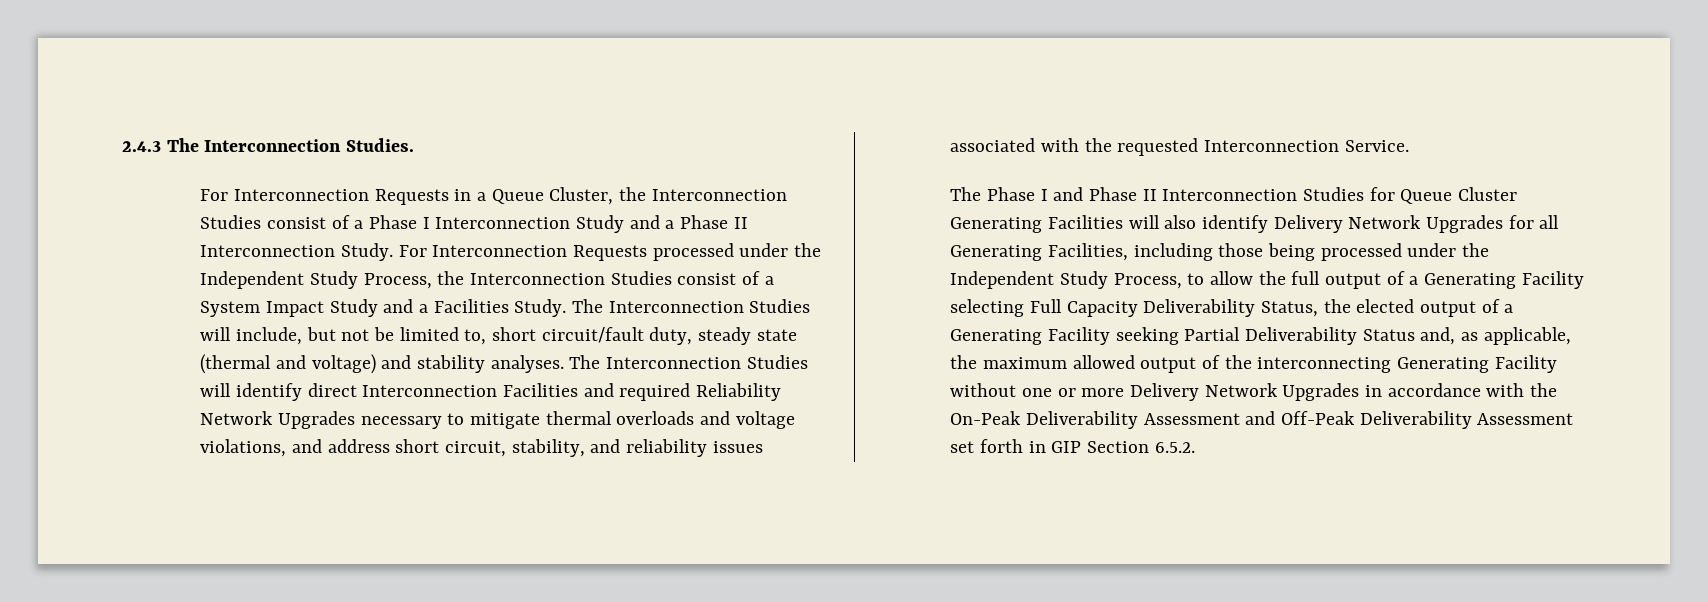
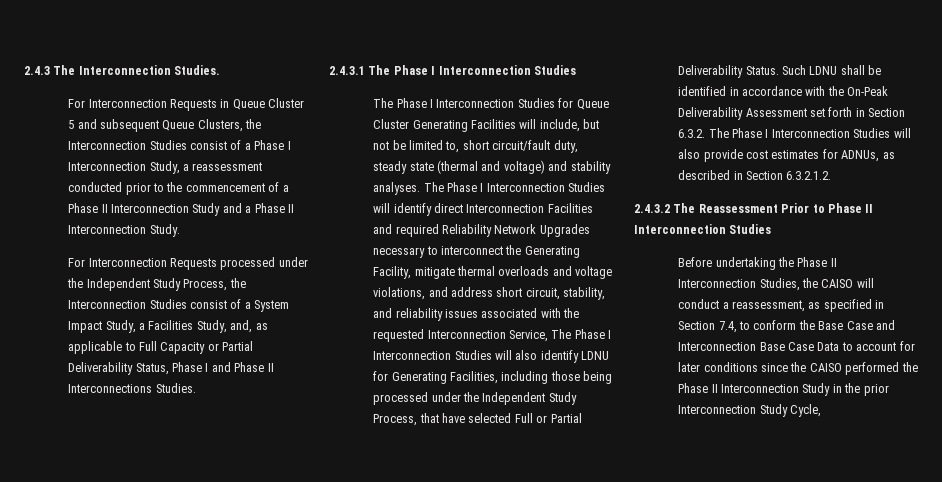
[477,187,614,205] a Queue Cluster, -> [232,98,305,110] [68,119,243,132] Queue Cluster 5 and subsequent Queue Clusters,
(571, 223) none -> [149,161,263,174] [68,182,289,195] [68,203,190,213] Study, a reassessment conducted prior to the commencement of a Phase II Interconnection
(394, 252) none -> (180, 230) //
[329,299,811,317] Study and a Facilities Study. The Interconnection Studies -> [105,320,268,333] [68,341,254,354] [68,362,274,375] [68,383,196,393] [329,65,576,75] [373,98,609,110] [373,119,517,132] Study, a Facilities Study, and, as applicable to Full Capacity or Partial Deliverability Status, Phase I and Phase II Interconnections Studies. // 2.4.3.1 The Phase I Interconnection Studies // The Phase I Interconnection Studies for Queue Cluster Generating Facilities
(601, 362) none -> [447,182,484,192] Phase I
(465, 419) none -> [441,245,580,258] [373,266,412,279] interconnect the Generating Facility,
[1344,140,1409,152] [950,187,1518,204] [950,215,1560,233] Service. // The Phase I and Phase II Interconnection Studies for Queue Cluster Generating Facilities will also identify Delivery Network Upgrades for all -> [509,329,612,342] [373,350,610,363] [373,371,389,381] Service, The Phase I Interconnection Studies will also identify LDNU for
[1187,271,1584,289] [950,299,1514,317] [950,327,1571,345] [950,355,1557,373] [950,383,1360,401] to allow the full output of a Generating Facility selecting Full Capacity Deliverability Status, the elected output of a Generating Facility seeking Partial Deliverability Status and, as applicable, the maximum allowed output of the interconnecting Generating Facility without one or more Delivery Network Upgrades -> [419,413,582,423] [678,65,882,78] [678,86,727,96] that have selected Full or Partial Deliverability Status. Such LDNU shall be identified
[1245,411,1574,429] [950,439,1195,453] and Off-Peak Deliverability Assessment set forth in GIP Section 6.5.2. -> [810,107,906,117] [678,128,911,138] [678,149,895,162] [678,170,832,180] [634,203,874,213] [634,224,772,234] [678,257,837,270] [678,278,874,291] [678,299,885,312] [678,320,895,333] [678,341,915,351] [678,362,918,375] [678,383,889,396] [678,404,822,417] set forth in Section 6.3.2. The Phase I Interconnection Studies will also provide cost estimates for ADNUs, as described in Section 6.3.2.1.2. // 2.4.3.2 The Reassessment Prior to Phase II Interconnection Studies // Before undertaking the Phase II Interconnection Studies, the CAISO will conduct a reassessment, as specified in Section 7.4, to conform the Base Case and Interconnection Base Case Data to account for later conditions since the CAISO performed the Phase II Interconnection Study in the prior Interconnection Study Cycle,

